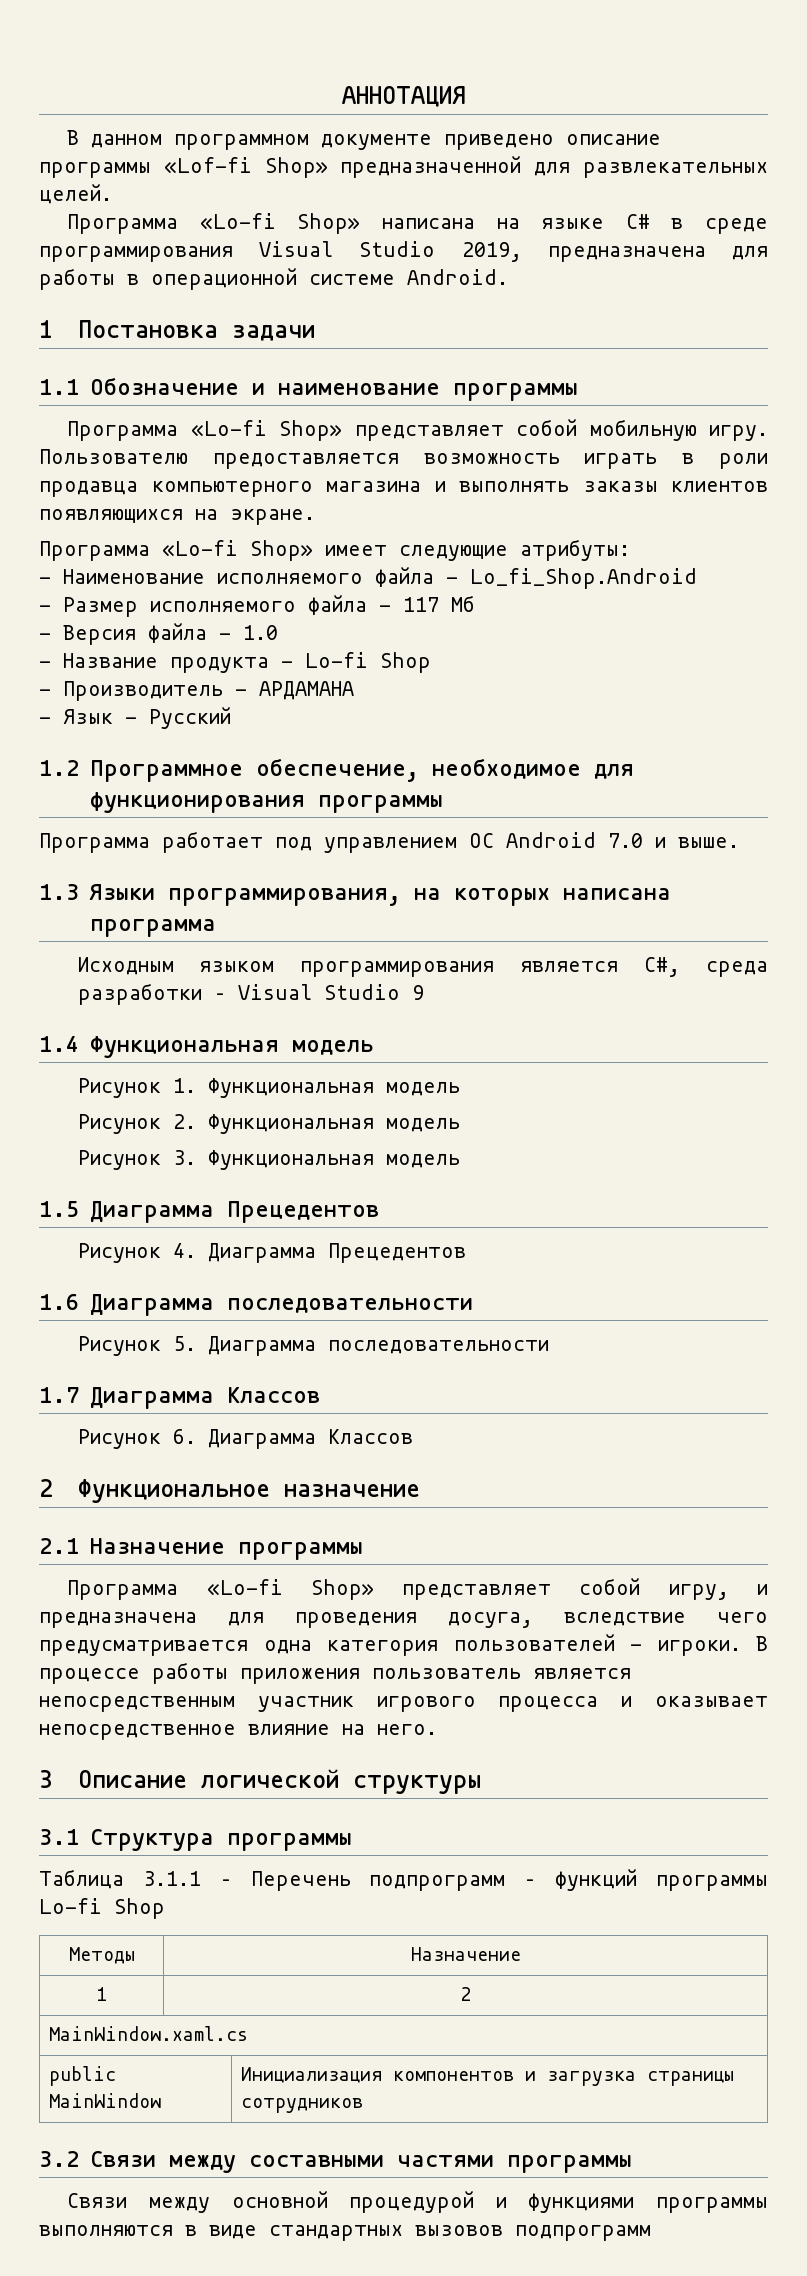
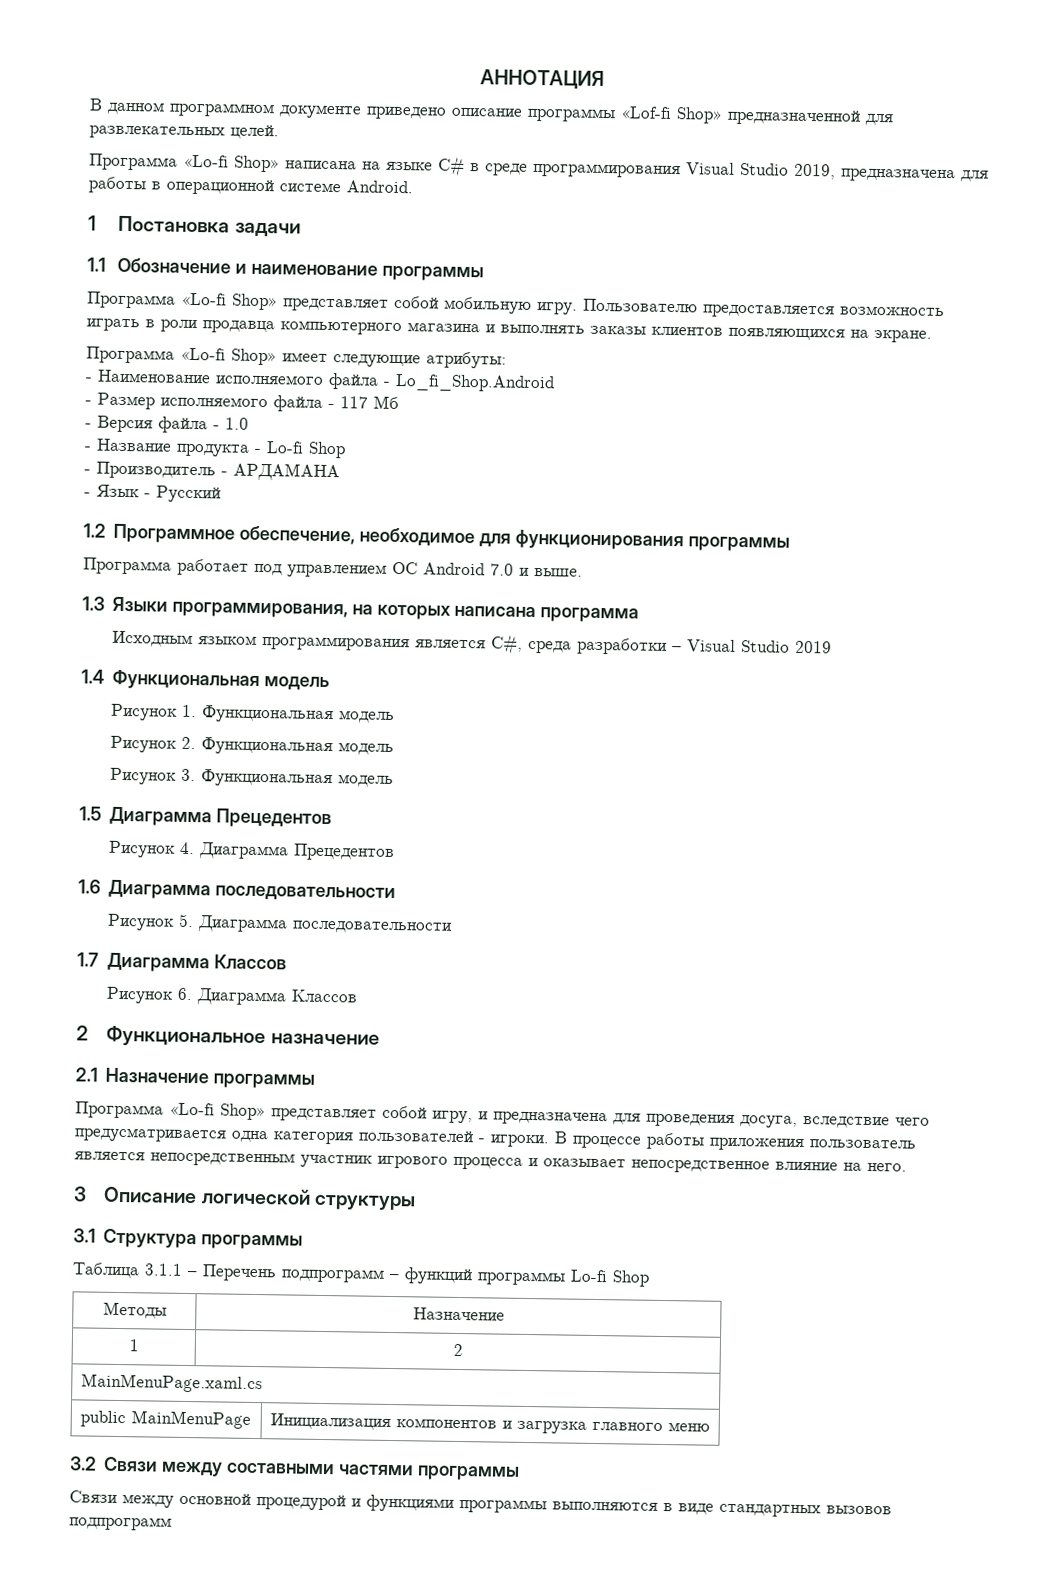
[411,985,424,1000] 9 -> [795,640,833,654] 2019
[49,2026,249,2041] MainWindow.xaml.cs -> [80,1373,263,1394] MainMenuPage.xaml.cs
[49,2093,162,2108] MainWindow -> [130,1410,251,1429] MainMenuPage
[647,2071,735,2086] [241,2098,364,2113] страницы сотрудников -> [591,1421,710,1432] главного меню

